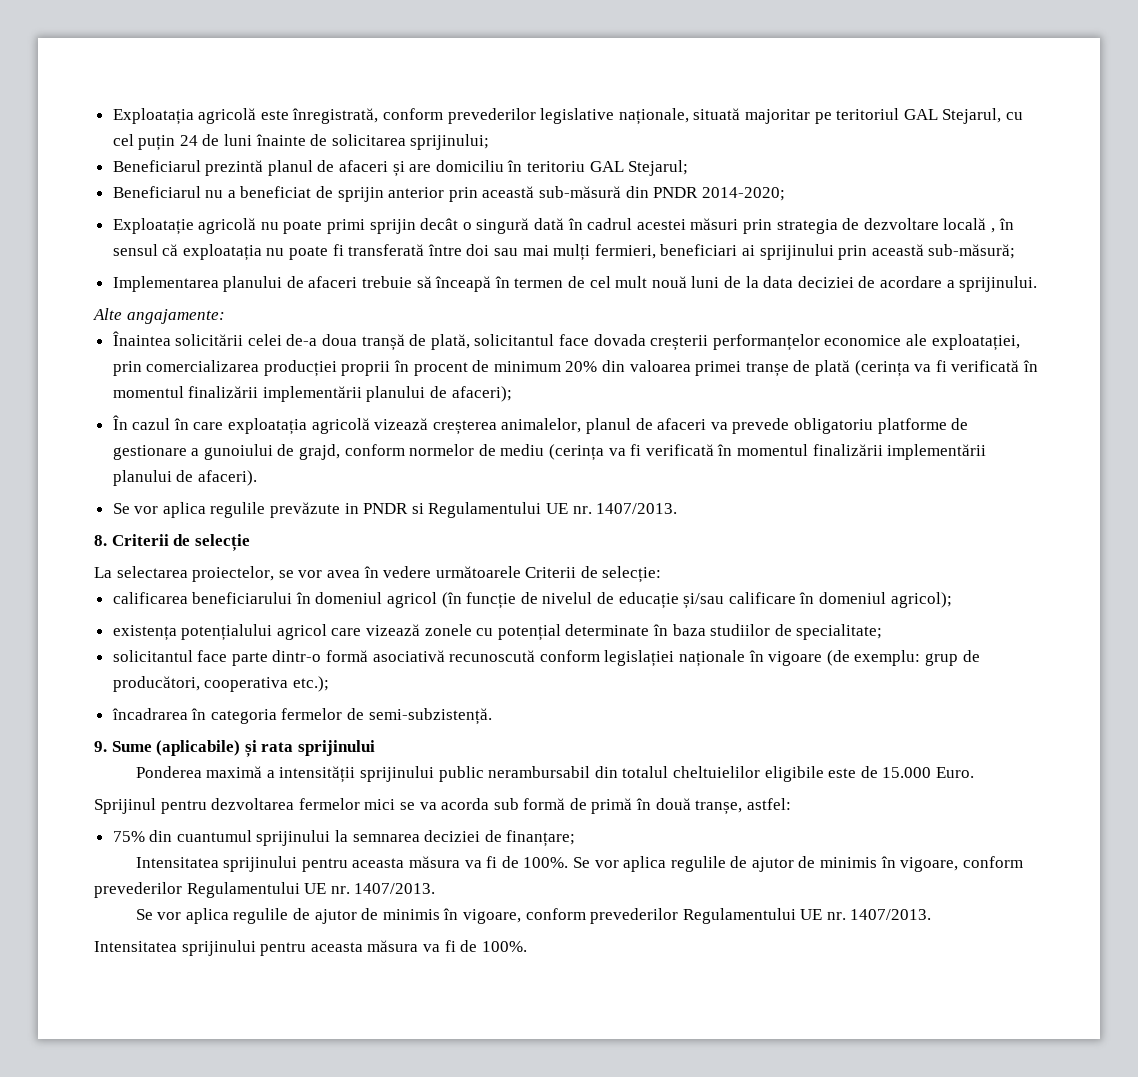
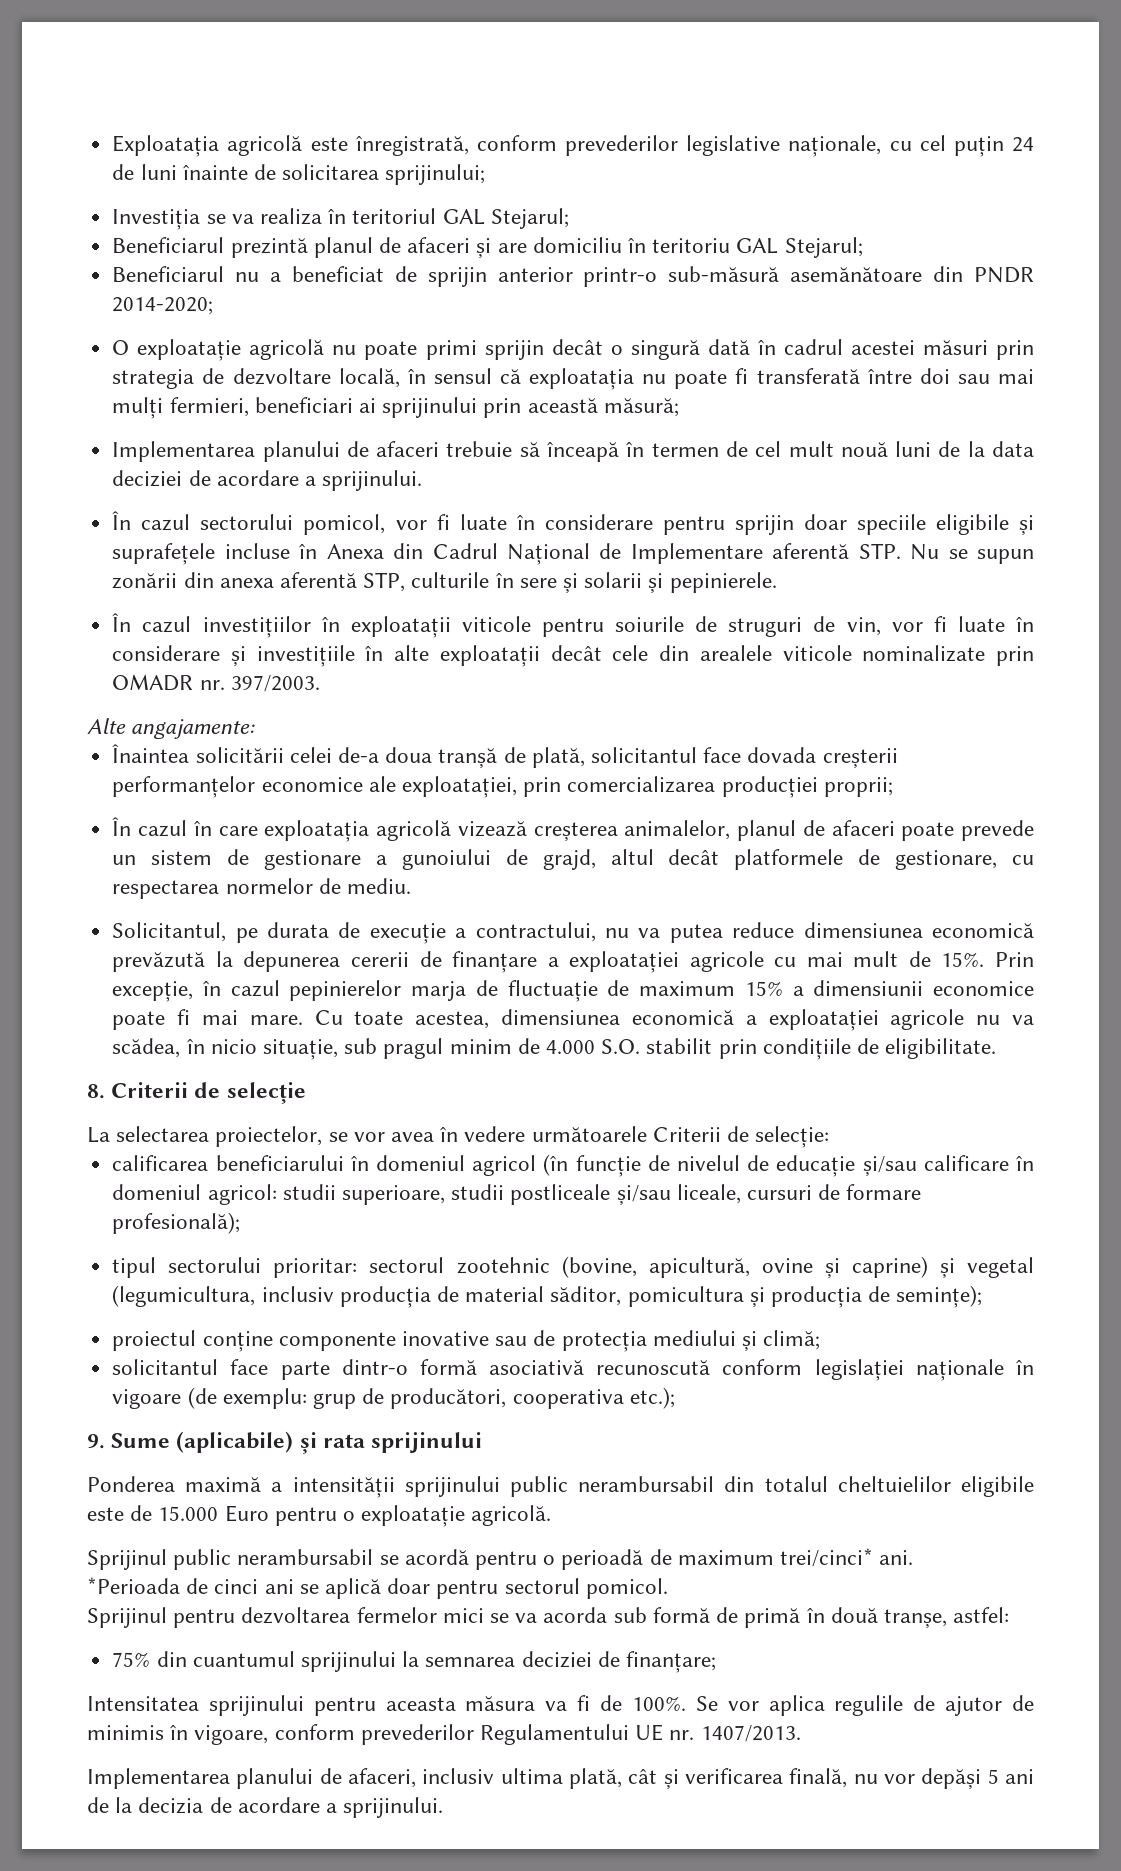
[693,108,1002,124] situată majoritar pe teritoriul GAL Stejarul, -> (882, 146) none
(490, 142) none -> [112,208,569,230] // Investiția se va realiza în teritoriul GAL Stejarul;
[448,186,622,202] prin această sub-măsură -> [583,266,923,287] printr-o sub-măsură asemănătoare
[112,218,194,235] Exploatație -> [112,339,242,361] O exploatație
[943,218,995,233] locală , -> [338,368,400,388] locală,
[928,244,1016,259] sub-măsură; -> [603,398,679,417] măsură;
(1038, 284) none -> [112,511,1034,535] [112,543,1034,565] [112,572,777,593] [112,613,1034,638] [112,645,1035,667] [112,674,320,692] // În cazul sectorului pomicol, vor fi luate în considerare pentru sprijin doar speciile eligibile și suprafețele incluse în Anexa din Cadrul Național de Implementare aferentă STP. Nu se supun zonării din anexa aferentă STP, culturile în sere și solarii și pepinierele. // În cazul investițiilor în exploatații viticole pentru soiurile de struguri de vin, vor fi luate în considerare și investițiile în alte exploatații decât cele din arealele viticole nominalizate prin OMADR nr. 397/2003.
[341,360,1038,377] [112,386,512,402] proprii în procent de minimum 20% din valoarea primei tranșe de plată (cerința va fi verificată în momentul finalizării implementării planului de afaceri); -> [823,777,893,797] proprii;
[710,418,947,434] va prevede obligatoriu platforme -> [901,820,1035,841] [112,850,213,865] poate prevede un sistem
[344,444,987,461] [112,470,257,486] [112,502,678,518] conform normelor de mediu (cerința va fi verificată în momentul finalizării implementării planului de afaceri). // Se vor aplica regulile prevăzute in PNDR si Regulamentului UE nr. 1407/2013. -> [610,849,1034,870] [112,878,411,899] [112,922,1034,944] [112,951,1034,973] [112,980,1034,1002] [112,1009,1034,1031] [112,1038,997,1060] altul decât platformele de gestionare, cu respectarea normelor de mediu. // Solicitantul, pe durata de execuție a contractului, nu va putea reduce dimensiunea economică prevăzută la depunerea cererii de finanțare a exploatației agricole cu mai mult de 15%. Prin excepție, în cazul pepinierelor marja de fluctuație de maximum 15% a dimensiunii economice poate fi mai mare. Cu toate acestea, dimensiunea economică a exploatației agricole nu va scădea, în nicio situație, sub pragul minim de 4.000 S.O. stabilit prin condițiile de eligibilitate.
[890,592,952,608] [112,624,883,641] agricol); // existența potențialului agricol care vizează zonele cu potențial determinate în baza studiilor de specialitate; -> [207,1184,922,1205] [112,1212,241,1234] [112,1256,1034,1278] [112,1285,983,1308] [112,1330,821,1352] agricol: studii superioare, studii postliceale și/sau liceale, cursuri de formare profesională); // tipul sectorului prioritar: sectorul zootehnic (bovine, apicultură, ovine și caprine) și vegetal (legumicultura, inclusiv producția de material săditor, pomicultura și producția de semințe); // proiectul conține componente inovative sau de protecția mediului și climă;
[111,708,492,725] // încadrarea în categoria fermelor de semi-subzistență. -> (675, 1398) none
[935,767,974,778] Euro. -> [224,1505,552,1527] [87,1548,914,1570] [87,1577,668,1599] Euro pentru o exploatație agricolă. // Sprijinul public nerambursabil se acordă pentru o perioadă de maximum trei/cinci* ani. // *Perioada de cinci ani se aplică doar pentru sectorul pomicol.
[135,908,932,924] [94,940,527,956] Se vor aplica regulile de ajutor de minimis în vigoare, conform prevederilor Regulamentului UE nr. 1407/2013. // Intensitatea sprijinului pentru aceasta măsura va fi de 100%. -> [87,1768,1035,1789] [87,1797,444,1818] Implementarea planului de afaceri, inclusiv ultima plată, cât și verificarea finală, nu vor depăși 5 ani de la decizia de acordare a sprijinului.

